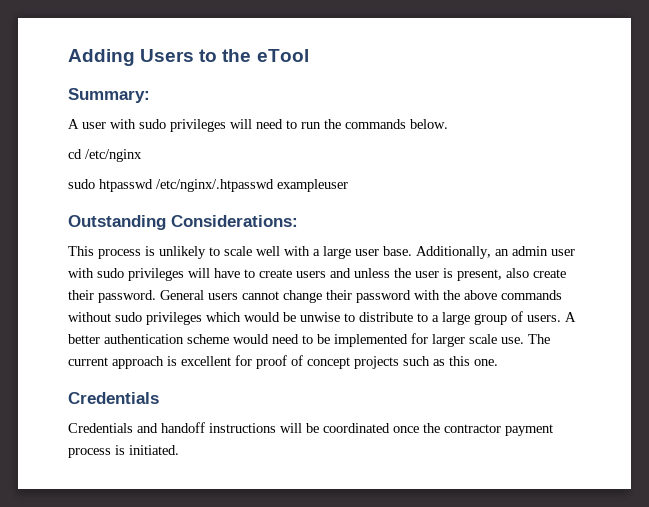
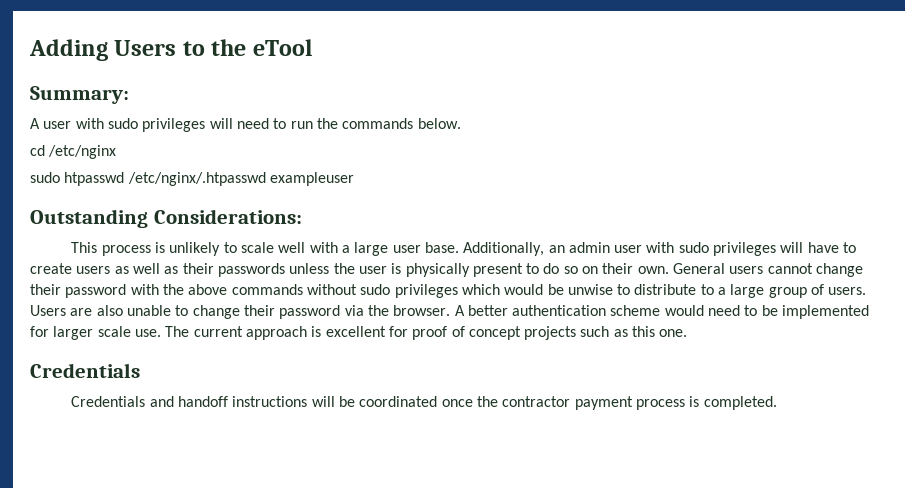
[330,268,566,281] [68,290,156,303] and unless the user is present, also create their password. -> [114,263,669,277] as well as their passwords unless the user is physically present to do so on their own.
(561, 318) none -> [30,305,451,319] Users are also unable to change their password via the browser.
[129,445,179,455] initiated. -> [703,396,777,410] completed.

